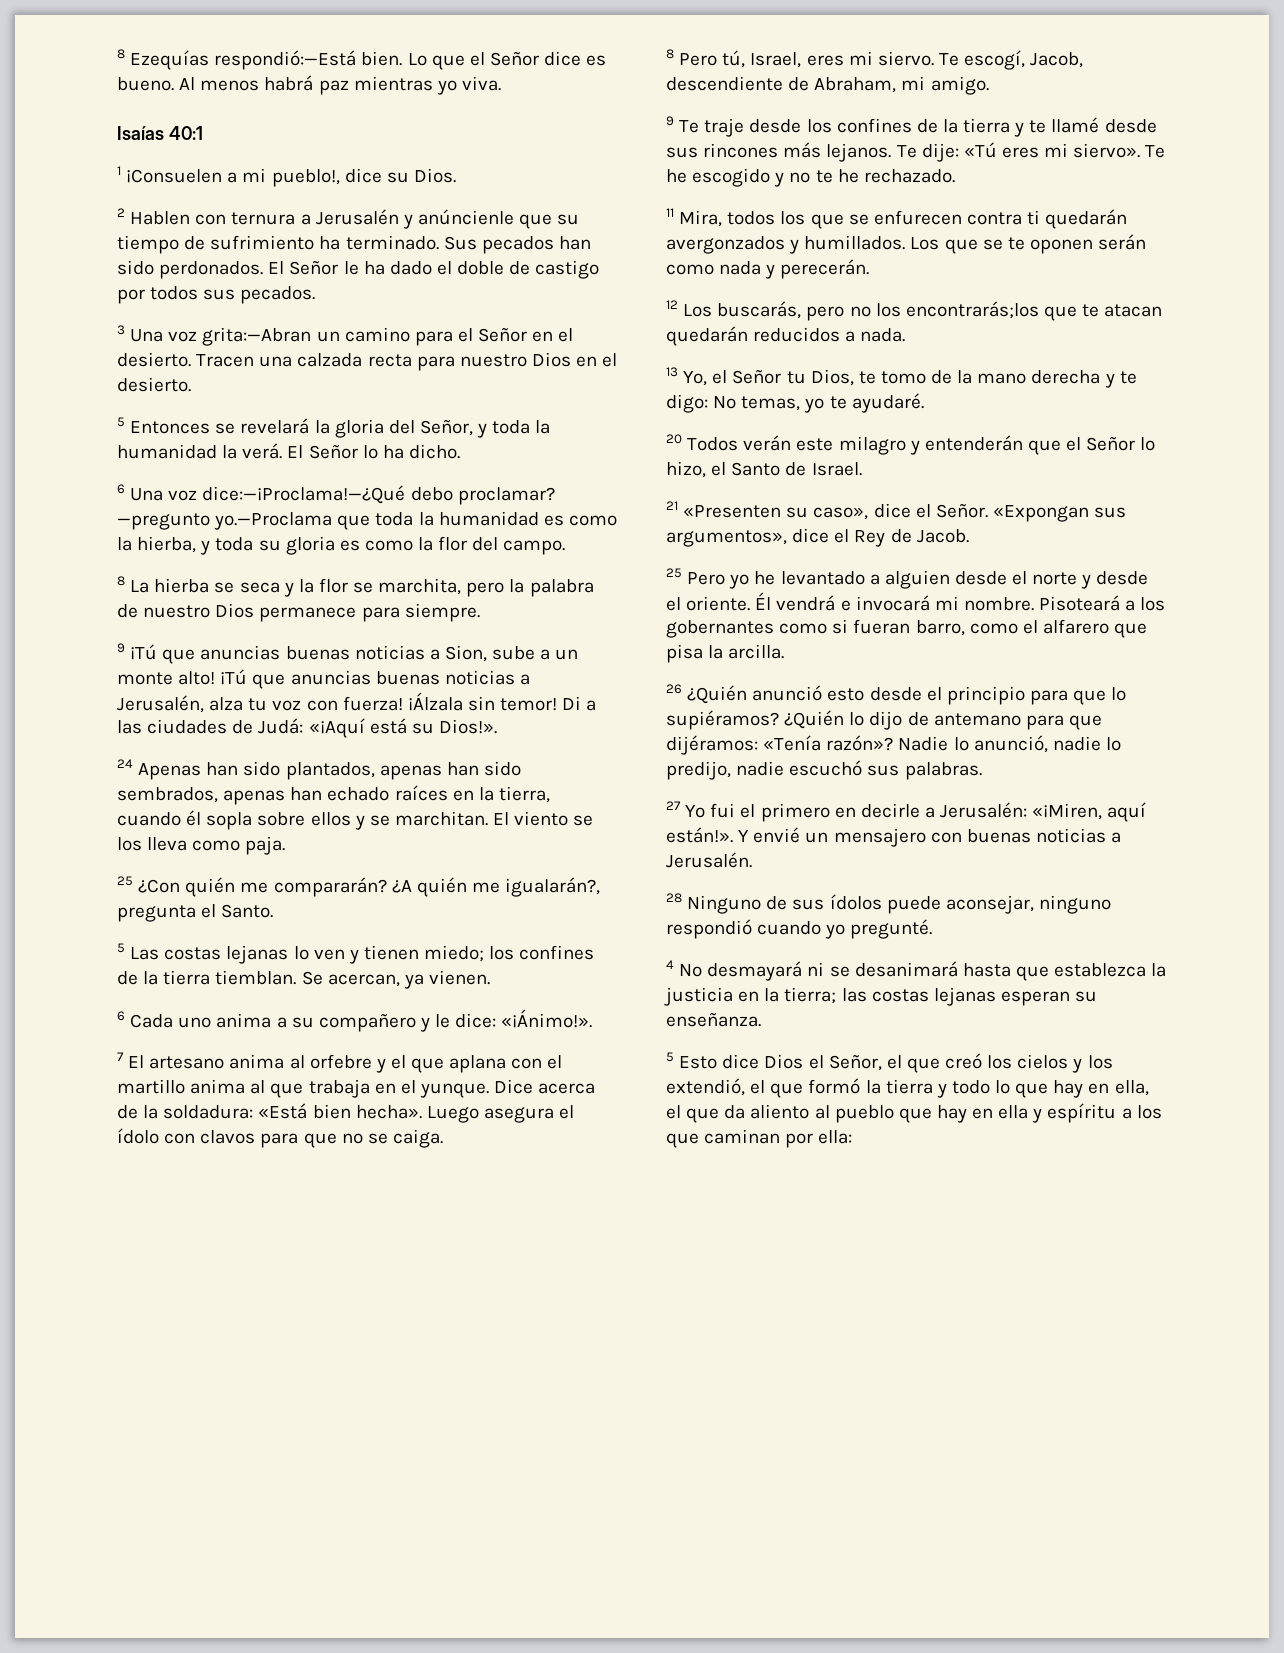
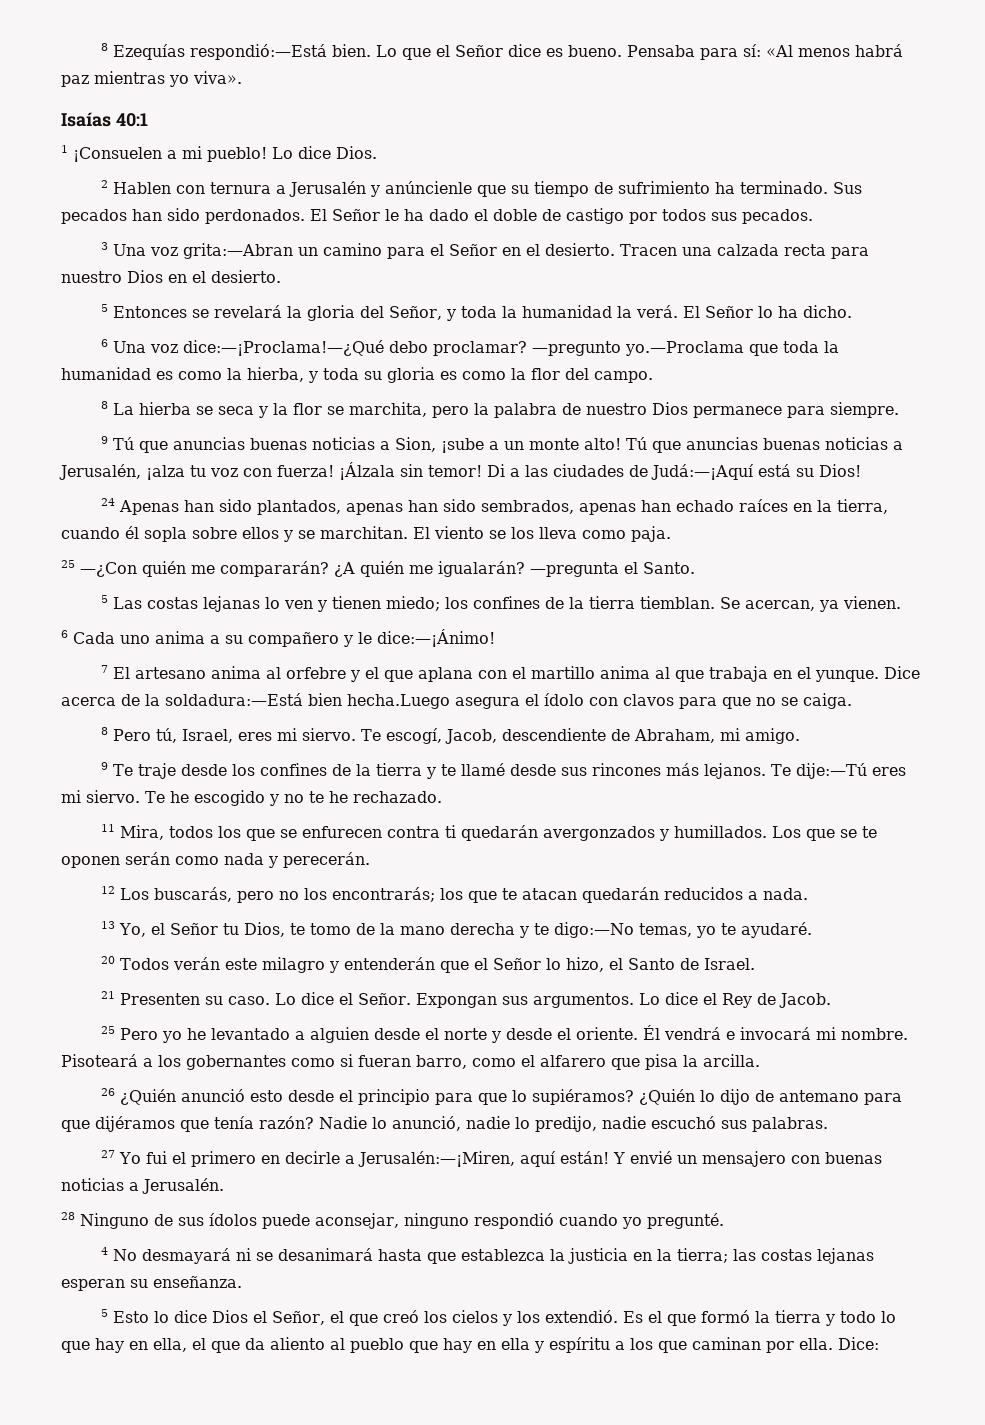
[179,77,196,90] Al -> [626,44,793,60] Pensaba para sí: «Al
[461,76,501,91] viva. -> [193,71,242,84] viva».
[271,168,409,187] pueblo!, dice su -> [207,146,331,162] pueblo! Lo dice
[130,644,158,660] ¡Tú -> [112,437,134,450] Tú
[492,646,536,660] sube -> [440,438,484,453] ¡sube
[220,669,248,685] ¡Tú -> [625,437,647,450] Tú
[209,697,244,711] alza -> [146,465,185,480] ¡alza
[258,718,365,738] Judá: «¡Aquí -> [651,464,754,480] Judá:—¡Aquí
[438,719,497,734] Dios!». -> [819,464,861,477] Dios!
[138,879,181,893] ¿Con -> [80,562,137,577] —¿Con
[505,877,601,897] [117,905,196,922] igualarán?, pregunta -> [438,561,619,577] igualarán? —pregunta
[455,1009,593,1028] dice: «¡Ánimo!». -> [377,629,495,647] dice:—¡Ánimo!
[163,1103,479,1123] soldadura: «Está bien hecha». Luego -> [165,693,450,709] soldadura:—Está bien hecha.Luego
[921,142,1141,162] dije: «Tú eres mi siervo». -> [795,763,906,779] [61,790,140,803] dije:—Tú eres mi siervo.
[905,301,1039,319] encontrarás;los -> [331,887,463,902] encontrarás; los
[666,394,737,413] digo: No -> [553,922,634,938] digo:—No
[683,503,1127,522] [666,530,787,547] «Presenten su caso», dice el Señor. «Expongan sus argumentos», -> [119,992,660,1008] Presenten su caso. Lo dice el Señor. Expongan sus argumentos. Lo
[666,735,894,755] dijéramos: «Tenía razón»? -> [95,1116,314,1132] dijéramos que tenía razón?
[940,802,1147,822] [666,827,733,843] Jerusalén: «¡Miren, aquí están!». -> [357,1151,609,1167] Jerusalén:—¡Miren, aquí están!
(718, 1062) none -> [153,1311,169,1323] lo
[666,1078,745,1096] extendió, -> [544,1310,643,1323] extendió. Es
[818,1130,853,1144] ella: -> [799,1337,879,1350] ella. Dice:

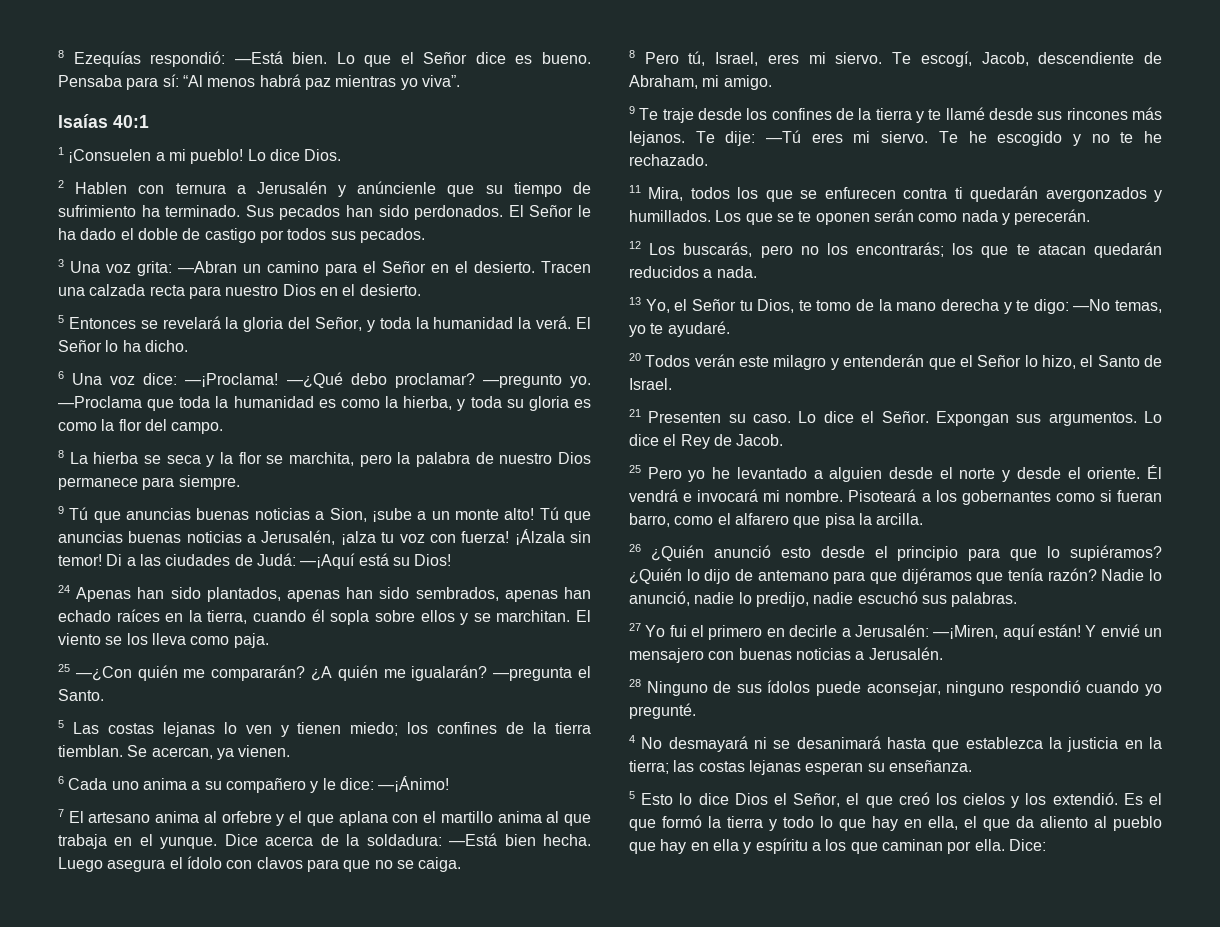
[189,44,327,60] respondió:—Está -> [150,51,283,67] respondió: —Está
[765,45,793,57] «Al -> [182,75,203,87] “Al
[193,71,242,84] viva». -> [421,75,460,87] viva”.
[182,243,293,259] grita:—Abran -> [137,261,237,276] grita: —Abran
[182,340,384,356] dice:—¡Proclama!—¿Qué -> [143,372,343,388] dice: —¡Proclama! —¿Qué
[624,341,744,356] yo.—Proclama -> [569,376,591,388] [58,396,142,408] yo. —Proclama
[651,464,754,480] Judá:—¡Aquí -> [256,553,356,569] Judá: —¡Aquí
[377,629,495,647] dice:—¡Ánimo! -> [339,776,450,792] dice: —¡Ánimo!
[165,693,450,709] soldadura:—Está bien hecha.Luego -> [366,833,591,846] [58,857,103,872] soldadura: —Está bien hecha. Luego
[795,763,867,779] dije:—Tú -> [725,130,802,146] dije: —Tú
[553,922,634,938] digo:—No -> [1033,299,1111,314] digo: —No
[357,1151,515,1167] Jerusalén:—¡Miren, -> [854,624,999,639] Jerusalén: —¡Miren,

